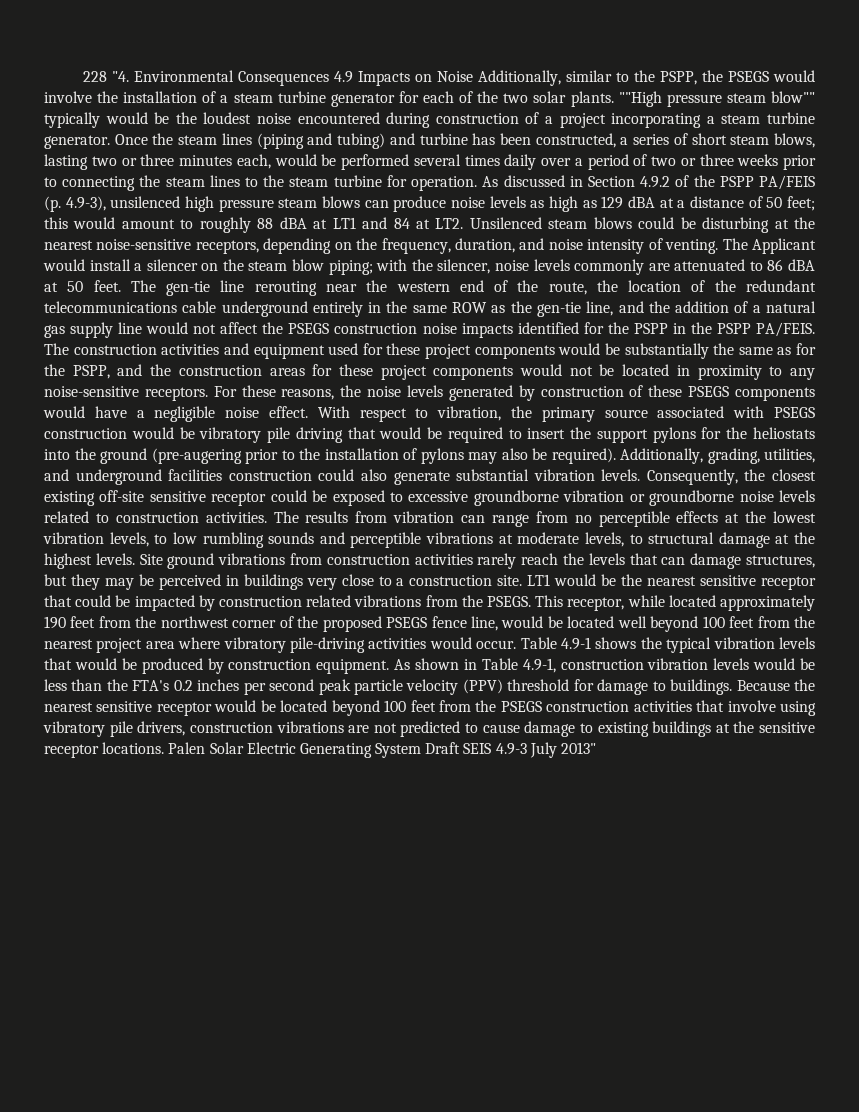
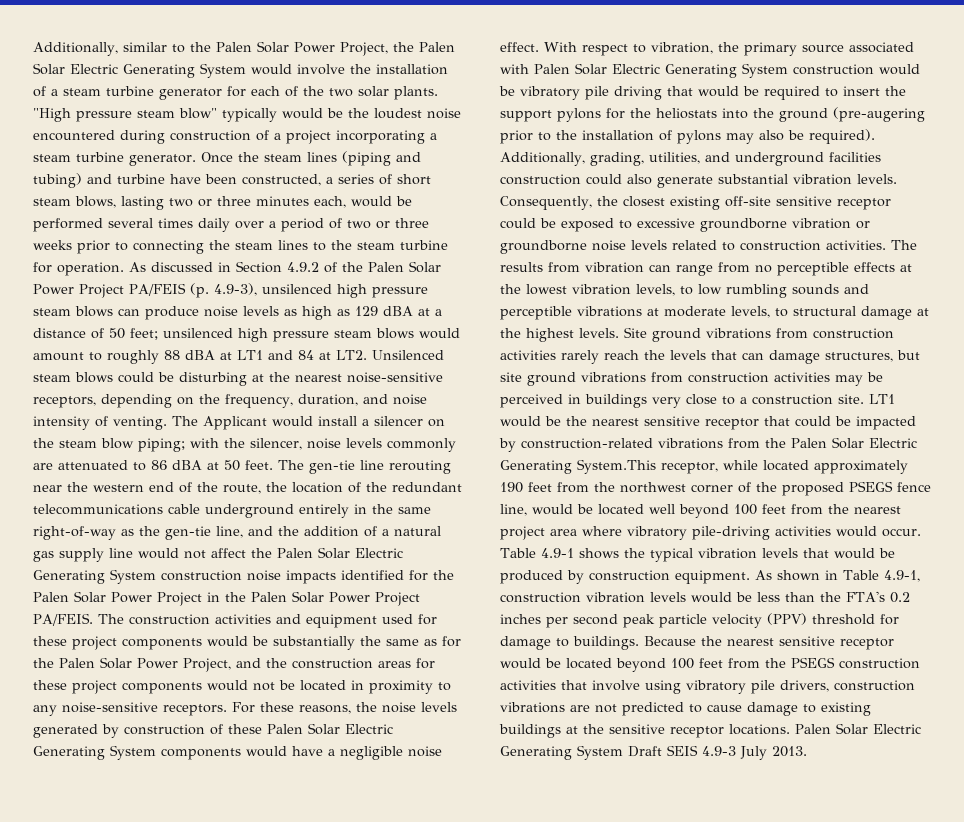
[82,70,769,86] 228 "4. Environmental Consequences 4.9 Impacts on Noise Additionally, similar to the PSPP, the PSEGS -> [33,41,455,56] [33,63,246,78] Additionally, similar to the Palen Solar Power Project, the Palen Solar Electric Generating System
[618,91,815,107] ""High pressure steam blow"" -> [33,108,217,122] "High pressure steam blow"
[472,133,496,145] has -> [170,174,201,184] have
[719,176,754,187] PSPP -> [368,261,441,273] [33,284,124,298] Palen Solar Power Project
[44,217,68,229] this -> [163,328,414,342] unsilenced high pressure steam blows
[452,302,488,313] ROW -> [33,526,116,540] right-of-way
[288,323,330,334] PSEGS -> [277,547,403,559] [33,569,156,584] Palen Solar Electric Generating System
[633,322,751,334] PSPP in the PSPP -> [33,591,420,606] Palen Solar Power Project in the Palen Solar Power Project
[72,365,110,379] PSPP, -> [59,657,231,672] Palen Solar Power Project,
[688,386,730,397] PSEGS -> [267,723,393,735] [33,745,156,760] Palen Solar Electric Generating System
[773,407,815,418] PSEGS -> [534,63,788,78] Palen Solar Electric Generating System
[70,574,100,590] they -> [500,372,830,386] site ground vibrations from construction activities
[218,595,352,607] construction related -> [521,438,653,449] construction-related
[486,595,564,607] PSEGS. This -> [791,437,917,449] [500,459,656,474] Palen Solar Electric Generating System.This
[561,742,597,754] 2013" -> [772,746,807,757] 2013.

